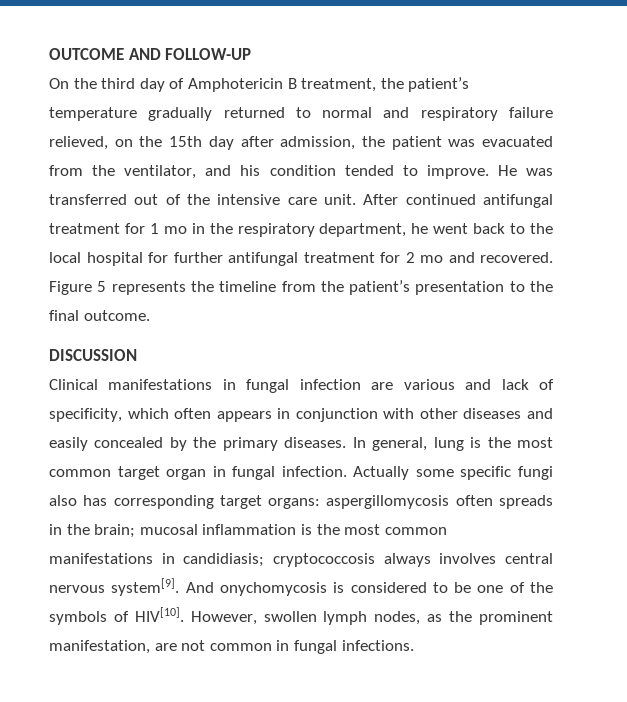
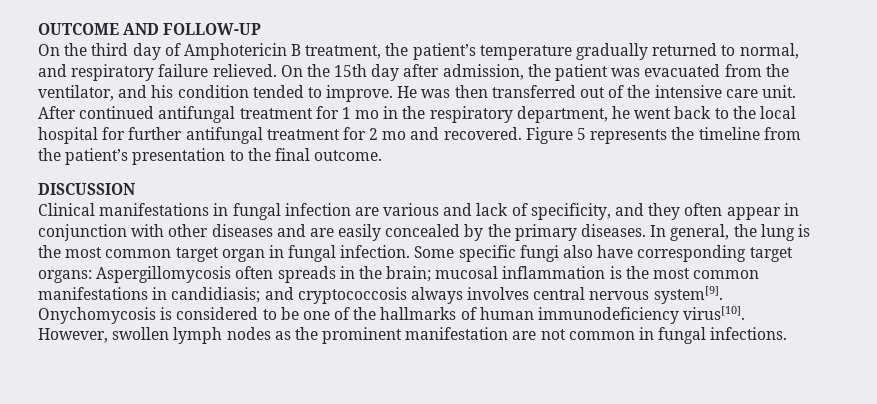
[322,107,373,118] normal -> [739,43,799,59] normal,
[49,136,133,150] relieved, on -> [212,64,303,77] relieved. On
(554, 172) none -> [454,85,488,98] then
[127,408,272,422] which often appears -> [615,203,781,220] and they often appear
(553, 413) none -> [309,228,334,237] are
(428, 444) none -> [733,224,757,237] the
[353,466,454,480] Actually some -> [414,246,455,258] Some
[83,495,108,506] has -> [597,245,634,258] have
[326,495,450,509] aspergillomycosis -> [96,266,232,283] Aspergillomycosis
(265, 560) none -> [264,287,294,300] and
[185,582,327,596] And onychomycosis -> [38,307,156,324] Onychomycosis
[49,607,184,625] symbols of HIV[10]. -> [380,306,746,324] hallmarks of human immunodeficiency virus[10].
[374,611,421,625] nodes, -> [226,327,271,340] nodes
[49,640,150,654] manifestation, -> [405,327,509,340] manifestation

